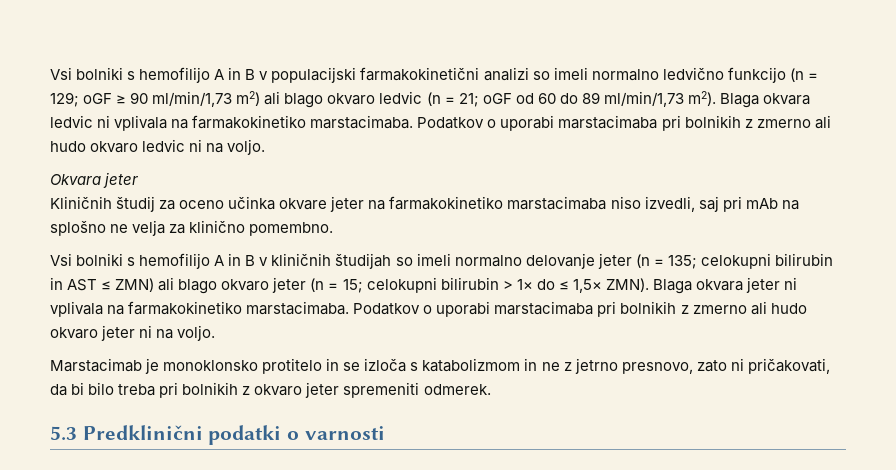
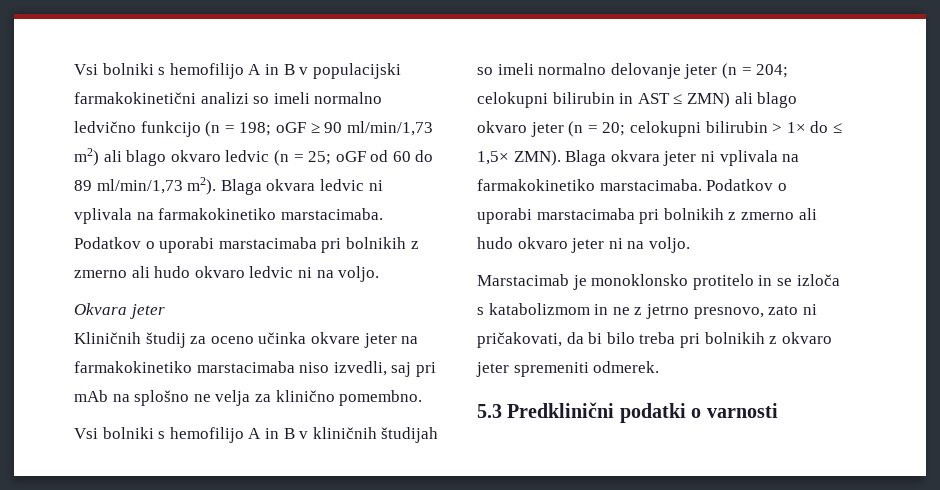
[50,92,79,107] 129; -> [239,122,272,136] 198;
[458,93,479,107] 21; -> [308,151,332,165] 25;
[667,255,697,269] 135; -> [756,64,789,78] 204;
[342,279,363,293] 15; -> [602,122,626,136] 20;

